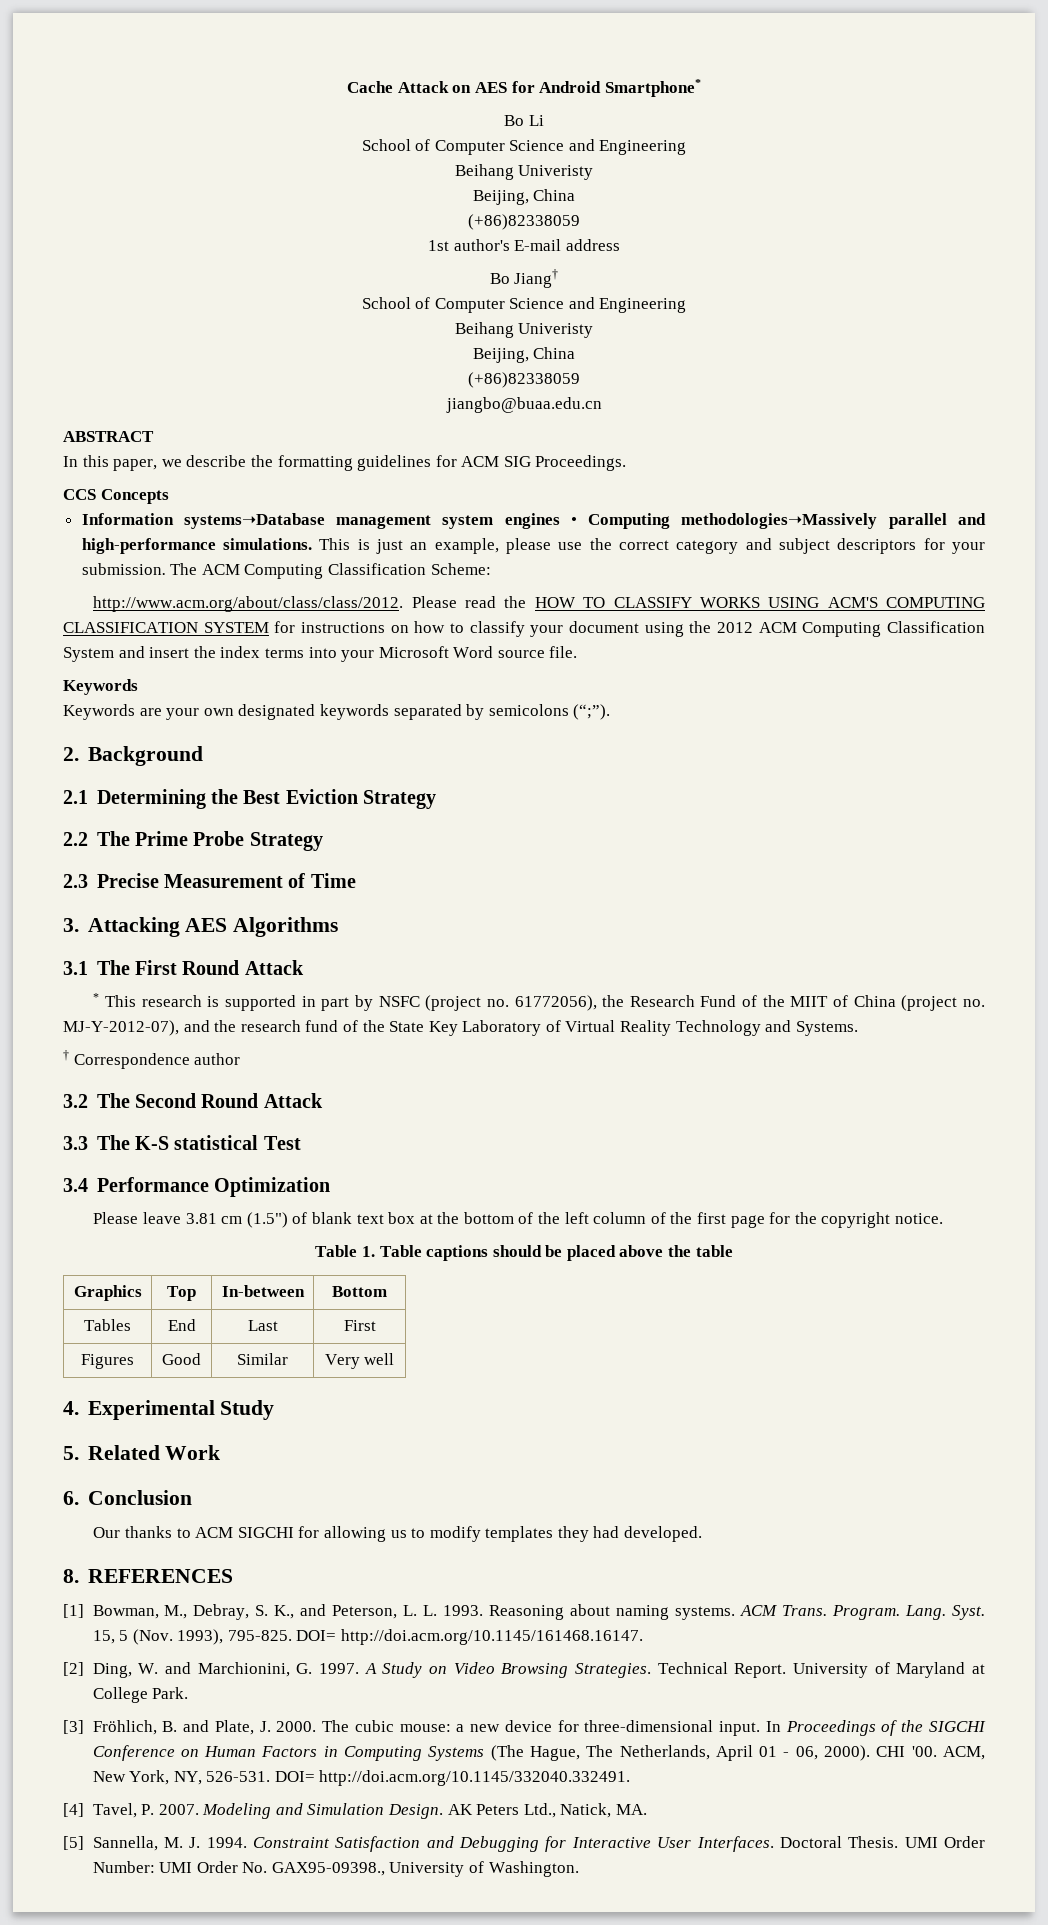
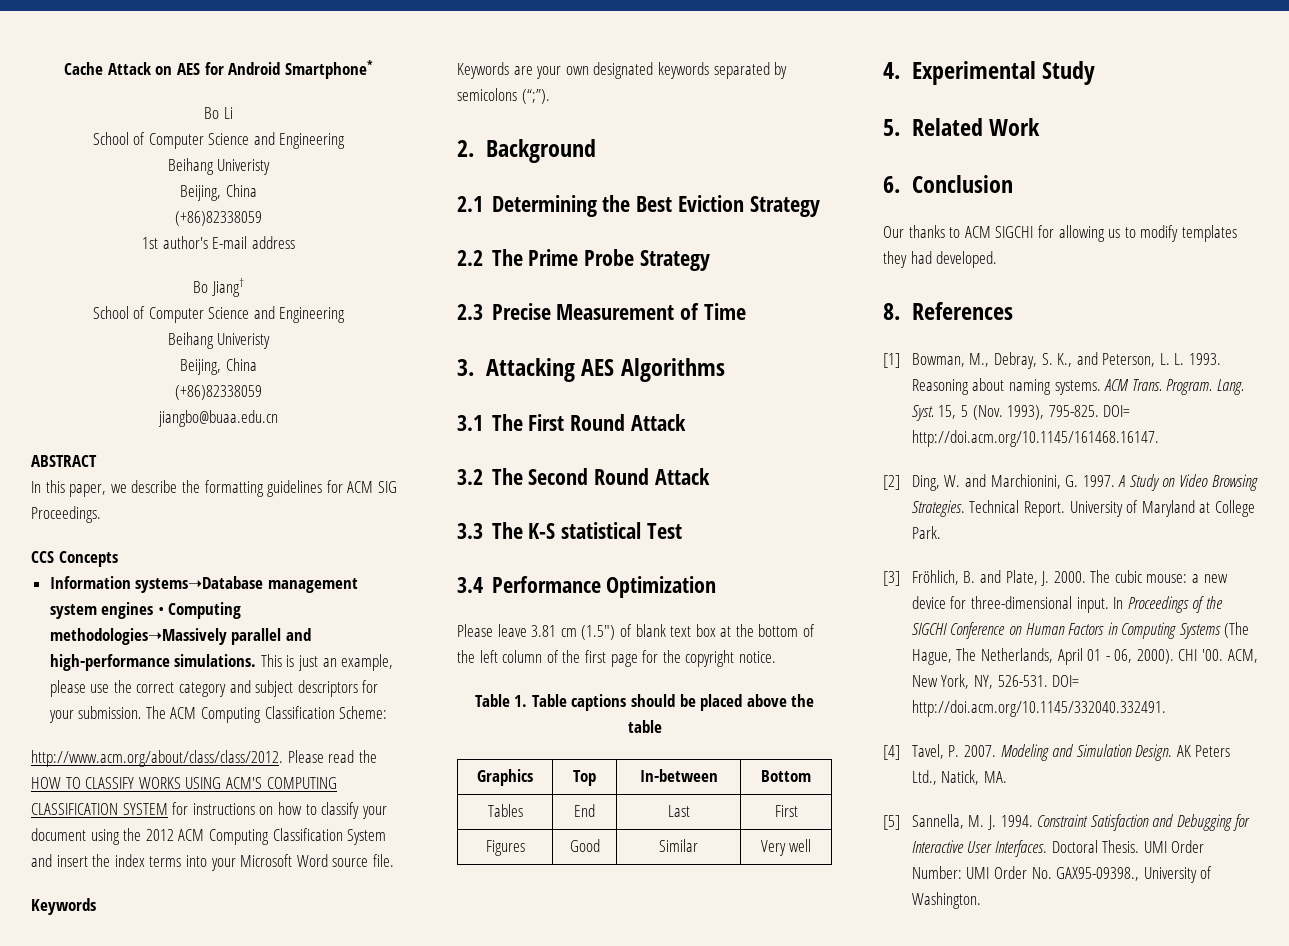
[93,993,985,1011] [63,1020,858,1036] [63,1050,241,1069] // * This research is supported in part by NSFC (project no. 61772056), the Research Fund of the MIIT of China (project no. MJ-Y-2012-07), and the research fund of the State Key Laboratory of Virtual Reality Technology and Systems. // † Correspondence author -> (686, 422) none
[87,1569,233,1583] REFERENCES -> [911,302,1013,320] References

